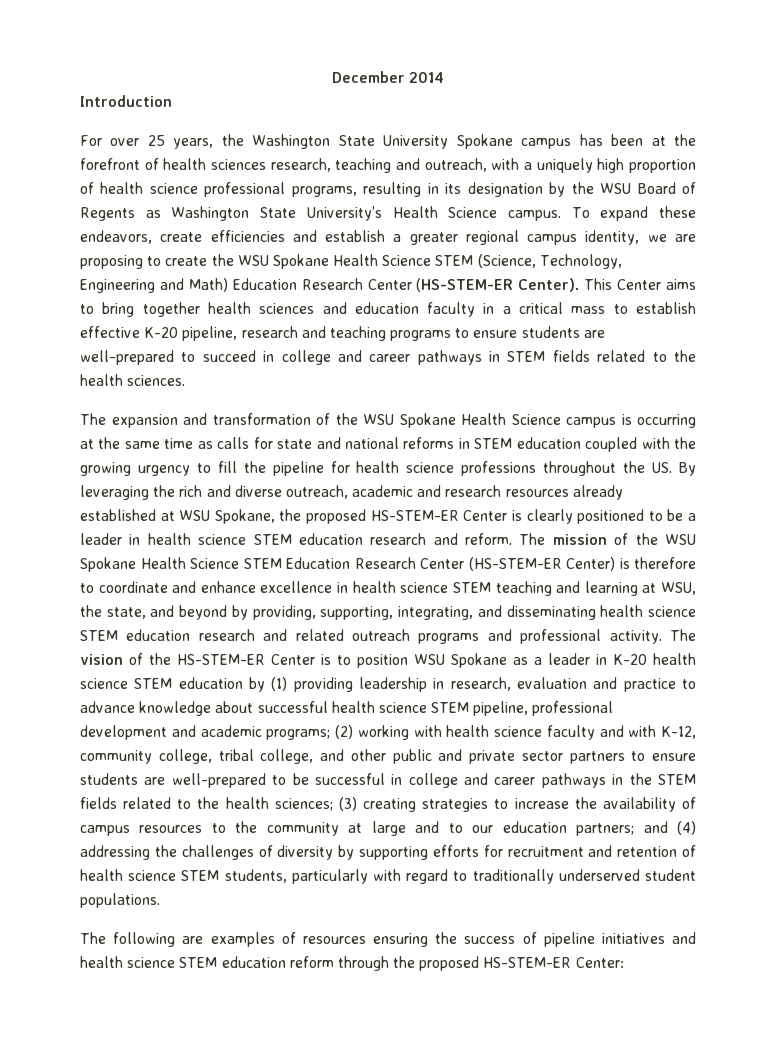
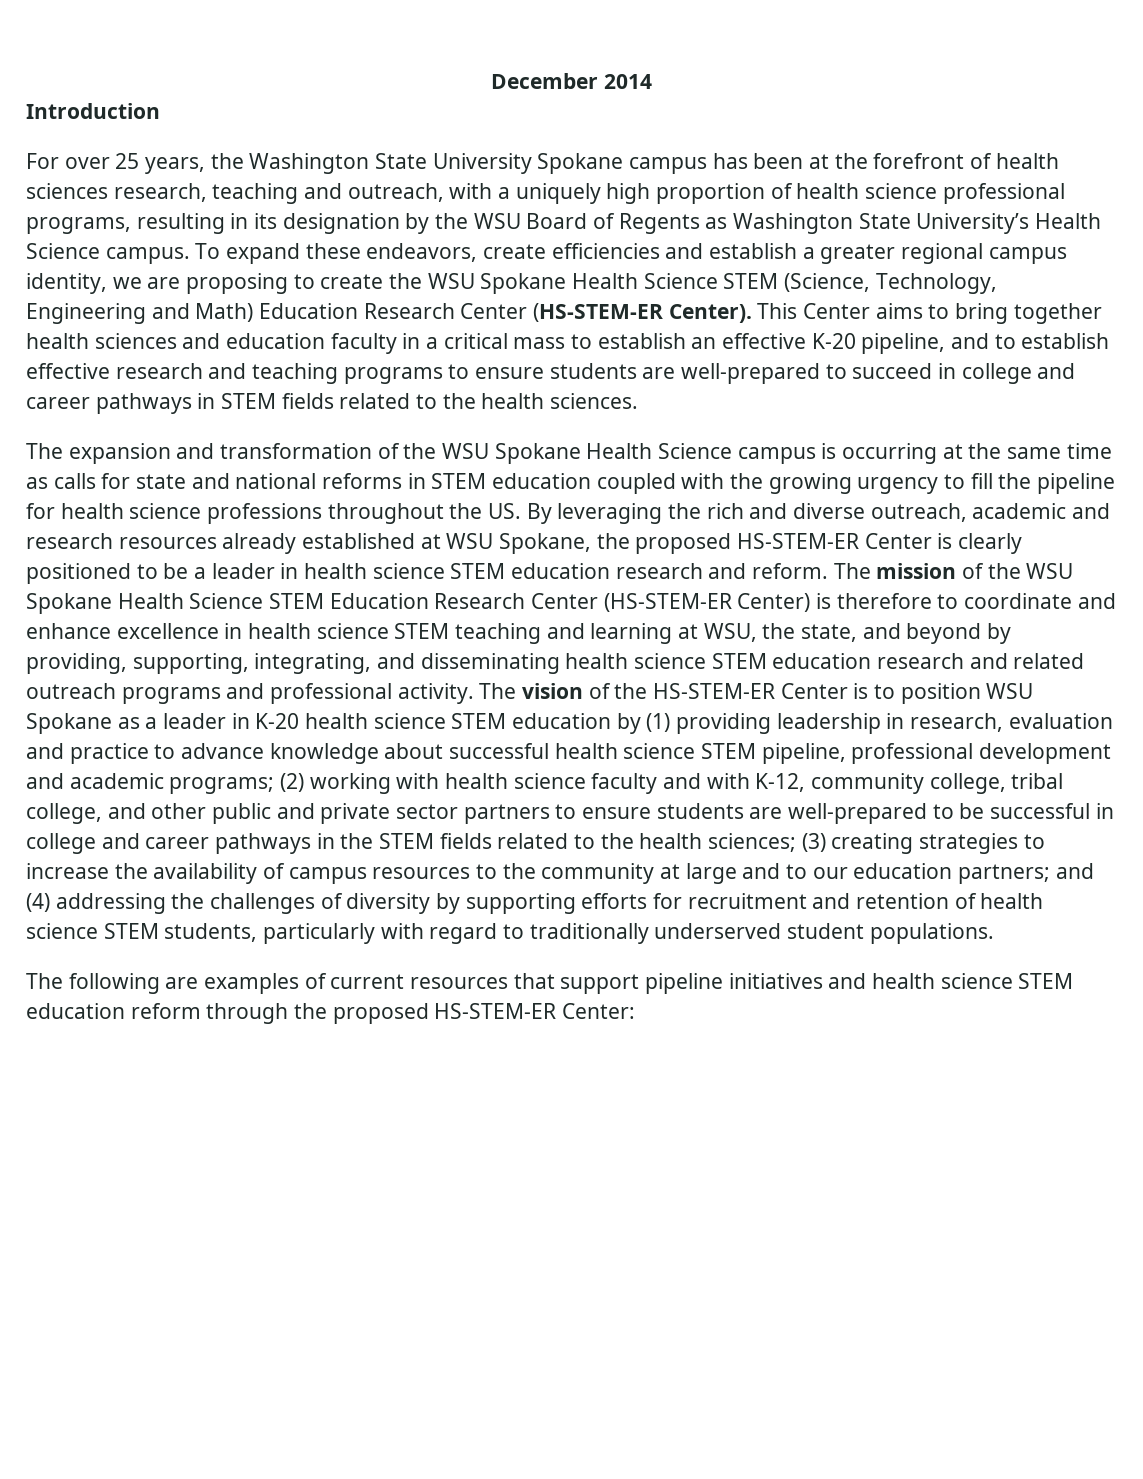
(696, 308) none -> [691,337,717,349] an
(238, 333) none -> [951,333,1110,349] [26,363,110,379] and to establish effective
[302,932,537,947] resources ensuring the success of -> [330,973,640,994] current resources that support

